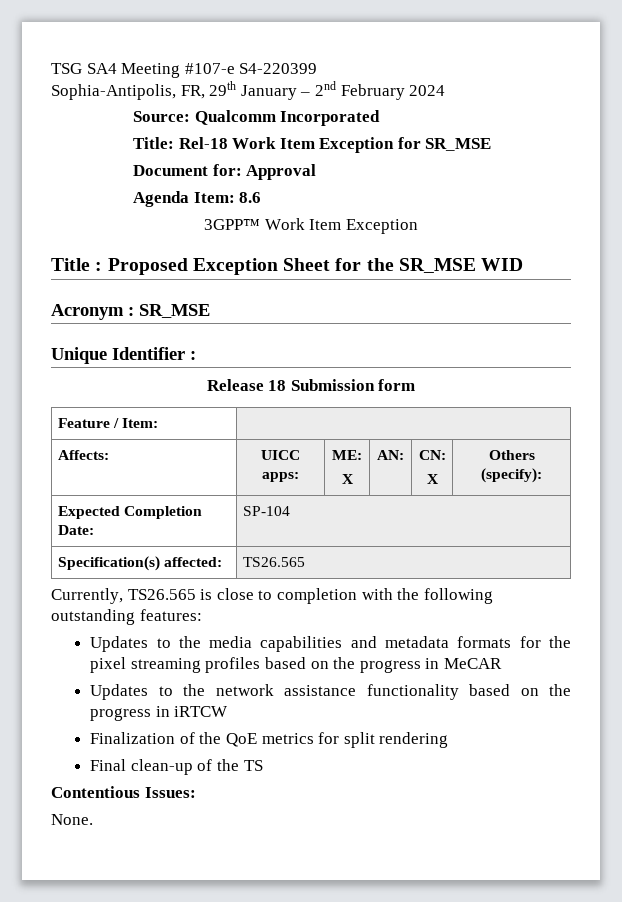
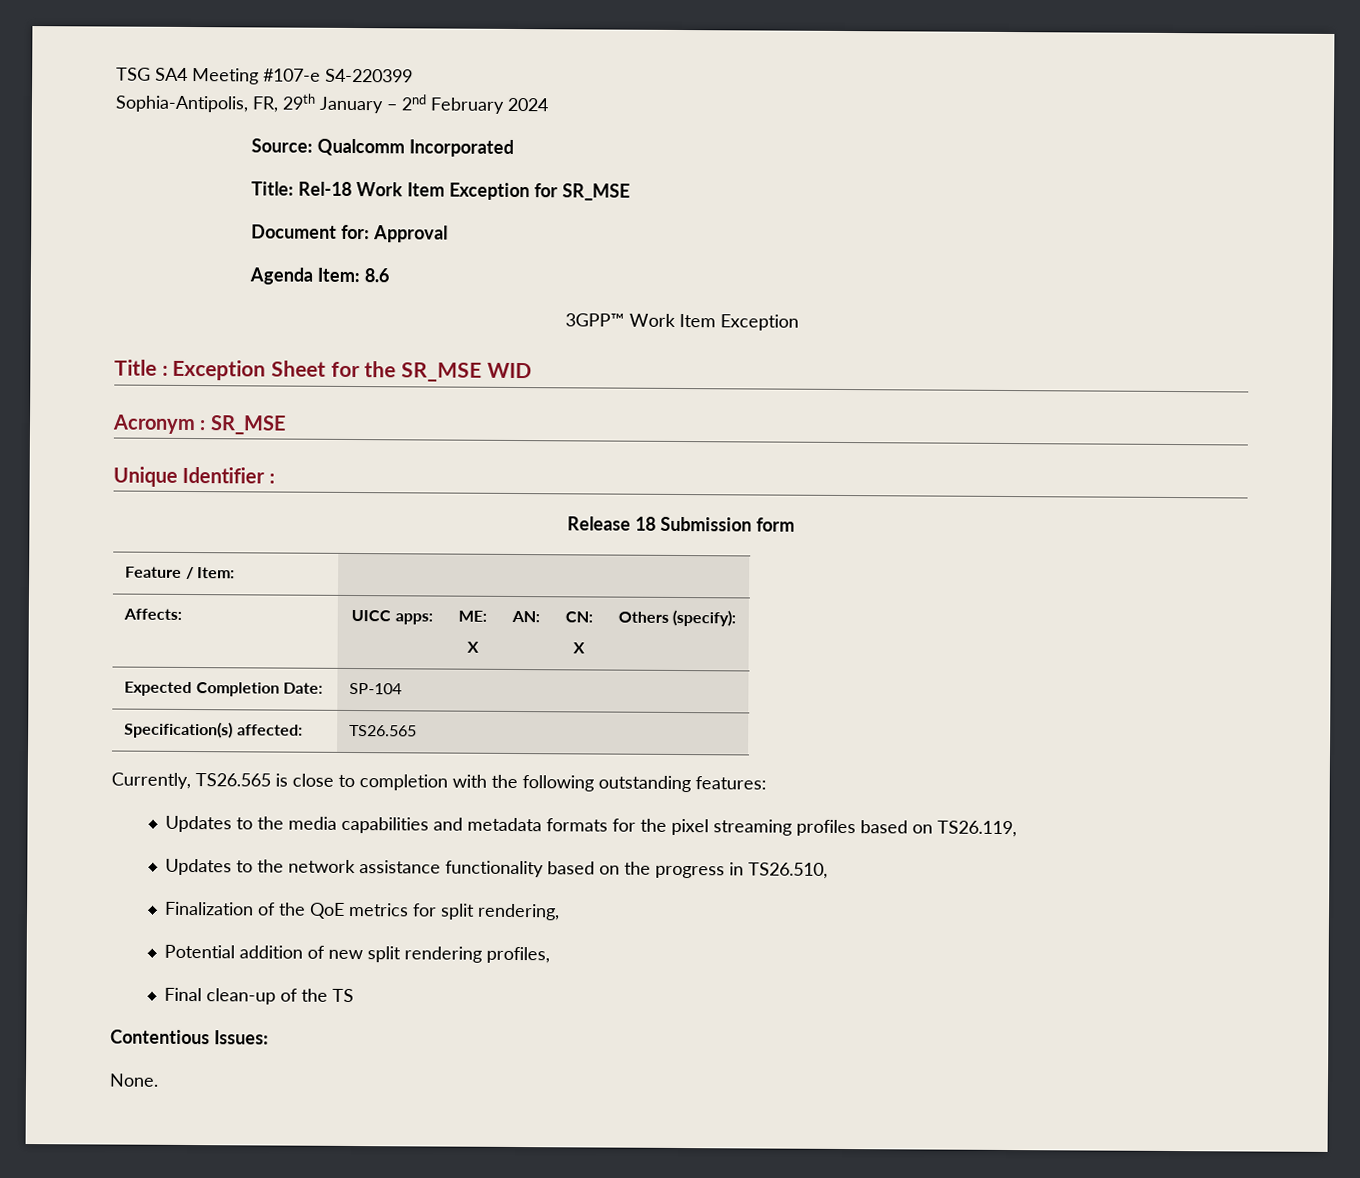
[107,258,188,275] Proposed -> (168, 370) none
[333,657,502,673] the progress in MeCAR -> [936,820,1017,838] TS26.119,
[174,706,229,717] iRTCW -> [747,862,828,879] TS26.510,
(375, 740) none -> [476,903,560,921] [163,944,401,963] rendering, // Potential addition of new split
(449, 740) none -> [485,946,550,964] profiles,

